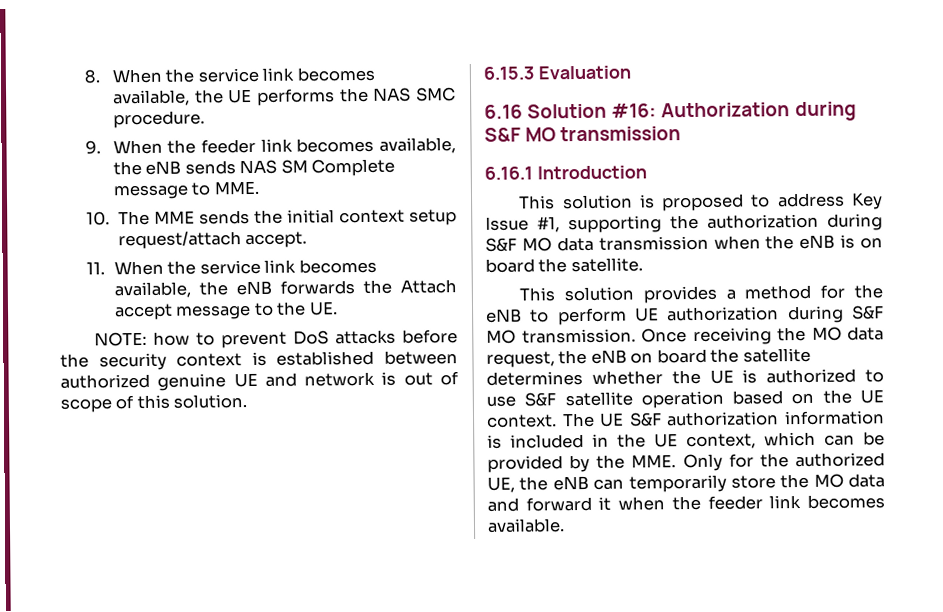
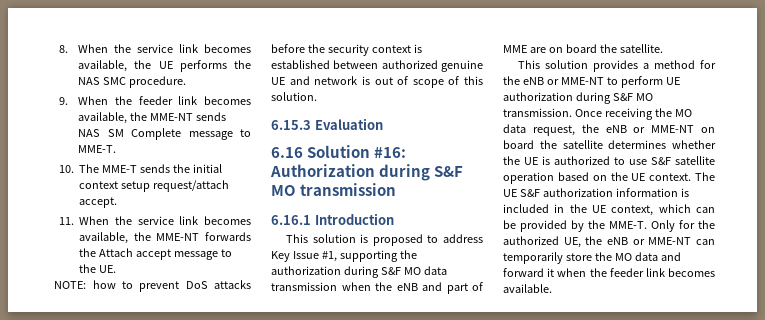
[145,160,182,175] eNB -> [150,113,194,121] MME-NT
[213,180,259,195] MME. -> [78,145,117,153] MME-T.
[153,210,195,224] MME -> [102,165,138,173] MME-T
[235,280,272,296] eNB -> [156,233,200,241] MME-NT
[840,234,856,249] is -> [422,282,483,294] [503,45,546,53] and part of MME are
(522, 315) none -> [546,77,604,85] or MME-NT
(627, 356) none -> [633,125,695,133] or MME-NT
[631,454,677,468] MME. -> [609,221,647,229] MME-T.
(589, 483) none -> [632,237,692,245] or MME-NT

